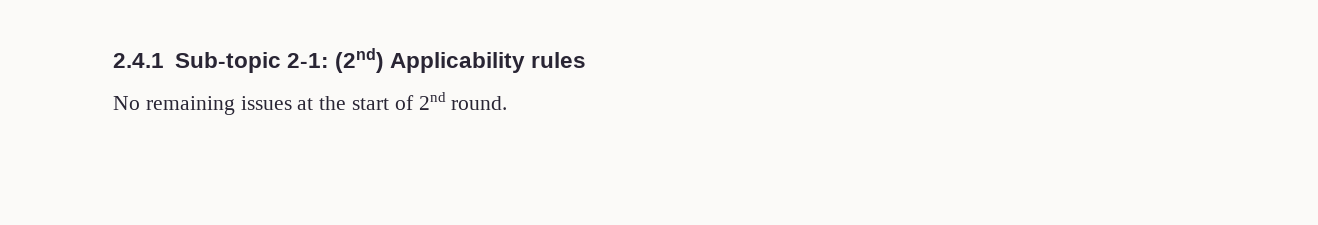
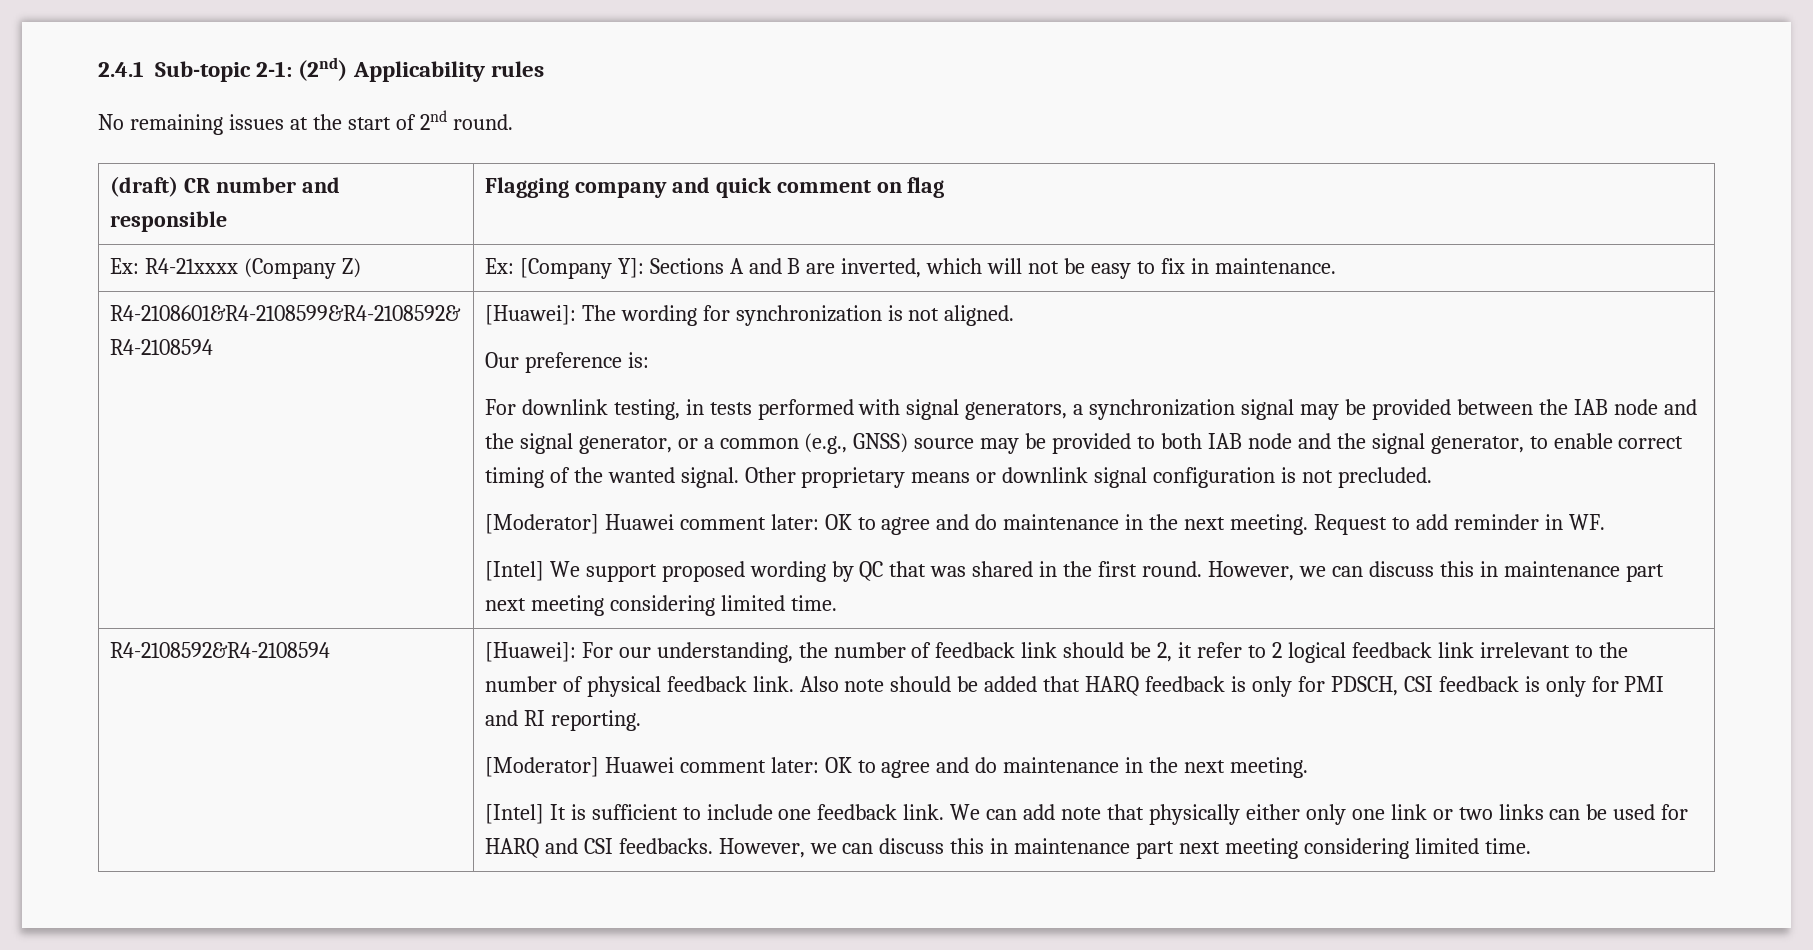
(508, 103) none -> [109,176,340,197] [109,211,227,232] [484,177,945,198] [109,258,361,279] [484,258,1336,279] [109,305,461,321] [109,339,213,355] [484,305,1015,326] [484,352,649,373] [484,399,1697,420] [484,433,1684,454] [484,467,1432,488] [484,514,1605,535] [484,561,1664,582] [484,595,837,616] [109,642,330,658] [484,642,1628,663] [484,676,1665,697] [484,710,641,731] [484,757,1309,778] [484,804,1689,825] [484,838,1531,859] // (draft) CR number and responsible | Flagging company and quick comment on flag // Ex: R4-21xxxx (Company Z) | Ex: [Company Y]: Sections A and B are inverted, which will not be easy to fix in maintenance. // R4-2108601&R4-2108599&R4-2108592& R4-2108594 | [Huawei]: The wording for synchronization is not aligned. // Our preference is: // For downlink testing, in tests performed with signal generators, a synchronization signal may be provided between the IAB node and the signal generator, or a common (e.g., GNSS) source may be provided to both IAB node and the signal generator, to enable correct timing of the wanted signal. Other proprietary means or downlink signal configuration is not precluded. // [Moderator] Huawei comment later: OK to agree and do maintenance in the next meeting. Request to add reminder in WF. // [Intel] We support proposed wording by QC that was shared in the first round. However, we can discuss this in maintenance part next meeting considering limited time. // R4-2108592&R4-2108594 | [Huawei]: For our understanding, the number of feedback link should be 2, it refer to 2 logical feedback link irrelevant to the number of physical feedback link. Also note should be added that HARQ feedback is only for PDSCH, CSI feedback is only for PMI and RI reporting. // [Moderator] Huawei comment later: OK to agree and do maintenance in the next meeting. // [Intel] It is sufficient to include one feedback link. We can add note that physically either only one link or two links can be used for HARQ and CSI feedbacks. However, we can discuss this in maintenance part next meeting considering limited time.

